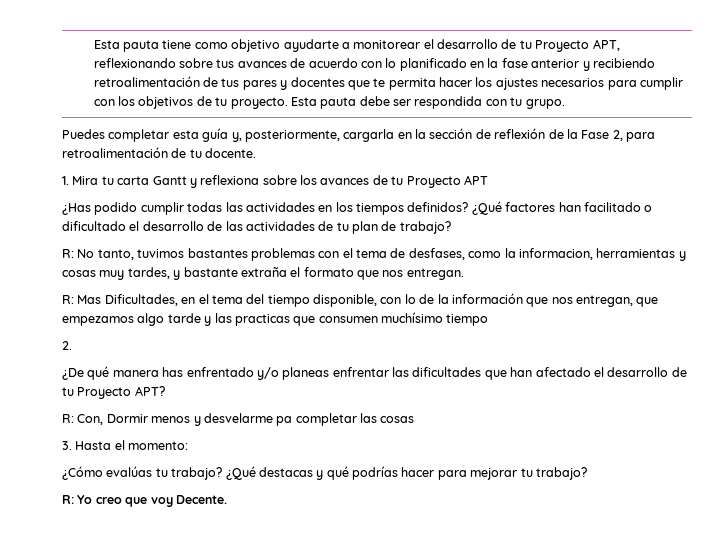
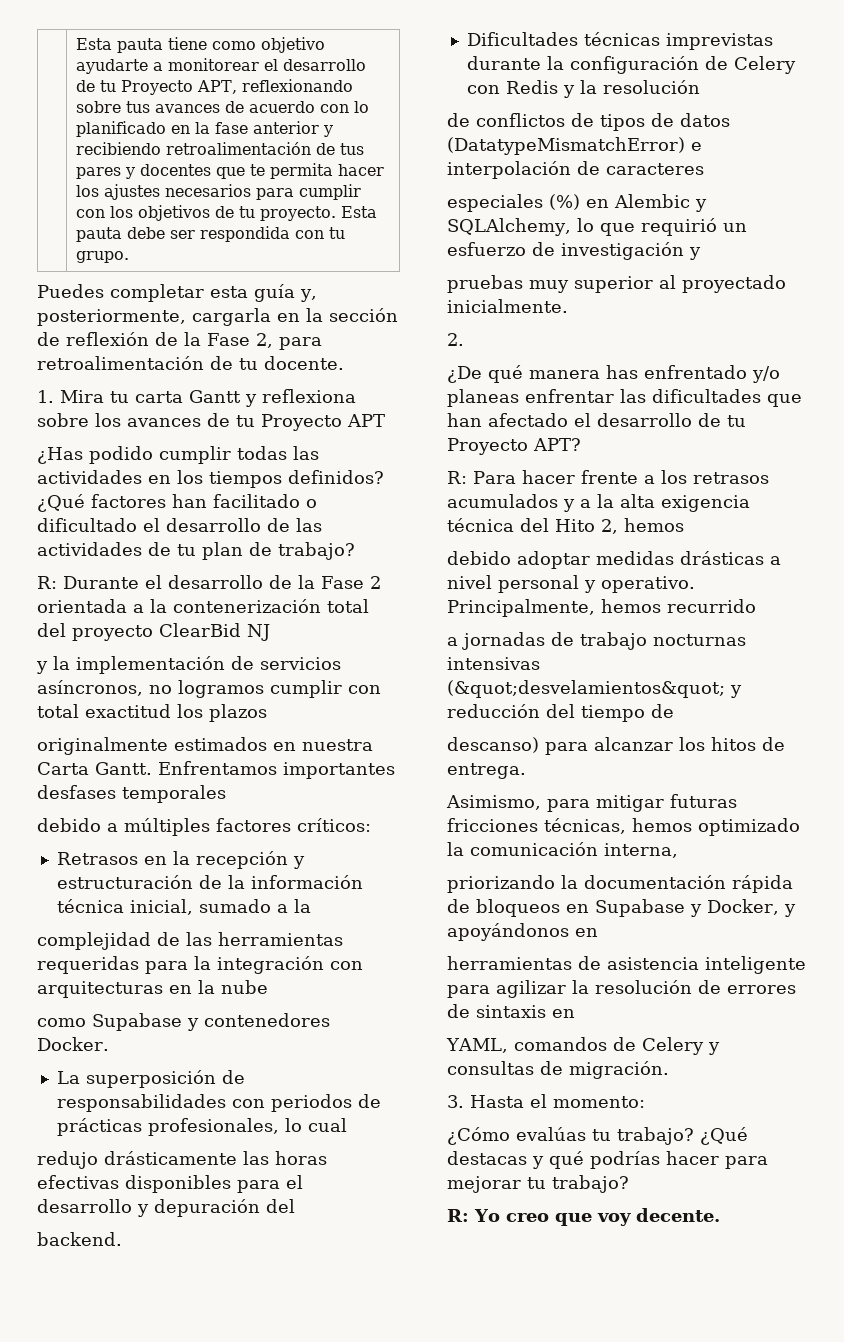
[77,248,686,261] [62,267,464,280] [62,293,659,307] [62,312,489,326] No tanto, tuvimos bastantes problemas con el tema de desfases, como la informacion, herramientas y cosas muy tardes, y bastante extraña el formato que nos entregan. // R: Mas Dificultades, en el tema del tiempo disponible, con lo de la información que nos entregan, que empezamos algo tarde y las practicas que consumen muchísimo tiempo -> [63,575,381,589] [37,599,369,613] [37,623,270,641] [36,656,341,674] [37,680,381,698] [37,704,267,722] [37,737,373,755] [37,761,395,779] [37,785,226,803] [37,818,371,836] [56,851,305,869] [56,875,363,889] [56,899,311,915] [37,932,343,950] [37,956,363,974] [37,980,268,998] [37,1013,330,1031] [37,1037,109,1051] [56,1070,245,1088] [56,1094,381,1112] [56,1118,347,1136] [37,1151,327,1169] [37,1175,303,1193] [37,1199,295,1217] [37,1232,122,1246] [466,32,773,50] [466,56,796,74] [466,80,700,98] [447,113,730,131] [447,137,702,155] [447,161,704,179] [447,194,707,212] [447,218,747,236] [447,242,701,260] [447,275,786,293] [447,299,568,313] Durante el desarrollo de la Fase 2 orientada a la contenerización total del proyecto ClearBid NJ // y la implementación de servicios asíncronos, no logramos cumplir con total exactitud los plazos // originalmente estimados en nuestra Carta Gantt. Enfrentamos importantes desfases temporales // debido a múltiples factores críticos: // Retrasos en la recepción y estructuración de la información técnica inicial, sumado a la // complejidad de las herramientas requeridas para la integración con arquitecturas en la nube // como Supabase y contenedores Docker. // La superposición de responsabilidades con periodos de prácticas profesionales, lo cual // redujo drásticamente las horas efectivas disponibles para el desarrollo y depuración del // backend. // Dificultades técnicas imprevistas durante la configuración de Celery con Redis y la resolución // de conflictos de tipos de datos (DatatypeMismatchError) e interpolación de caracteres // especiales (%) en Alembic y SQLAlchemy, lo que requirió un esfuerzo de investigación y // pruebas muy superior al proyectado inicialmente.
[77,413,415,426] Con, Dormir menos y desvelarme pa completar las cosas -> [473,470,769,484] [447,494,750,512] [447,518,684,534] [447,551,781,569] [447,575,695,593] [447,599,756,617] [447,632,746,650] [447,657,540,670] [447,680,742,698] [447,704,674,722] [447,737,785,755] [447,763,526,779] [446,794,737,812] [447,818,800,836] [447,842,678,858] [447,875,793,893] [447,899,796,917] [447,923,598,941] [447,956,806,974] [447,980,796,998] [447,1004,575,1018] [446,1037,720,1055] [447,1061,669,1079] Para hacer frente a los retrasos acumulados y a la alta exigencia técnica del Hito 2, hemos // debido adoptar medidas drásticas a nivel personal y operativo. Principalmente, hemos recurrido // a jornadas de trabajo nocturnas intensivas (&quot;desvelamientos&quot; y reducción del tiempo de // descanso) para alcanzar los hitos de entrega. // Asimismo, para mitigar futuras fricciones técnicas, hemos optimizado la comunicación interna, // priorizando la documentación rápida de bloqueos en Supabase y Docker, y apoyándonos en // herramientas de asistencia inteligente para agilizar la resolución de errores de sintaxis en // YAML, comandos de Celery y consultas de migración.
[175,495,227,504] Decente. -> [635,1208,720,1222] decente.

